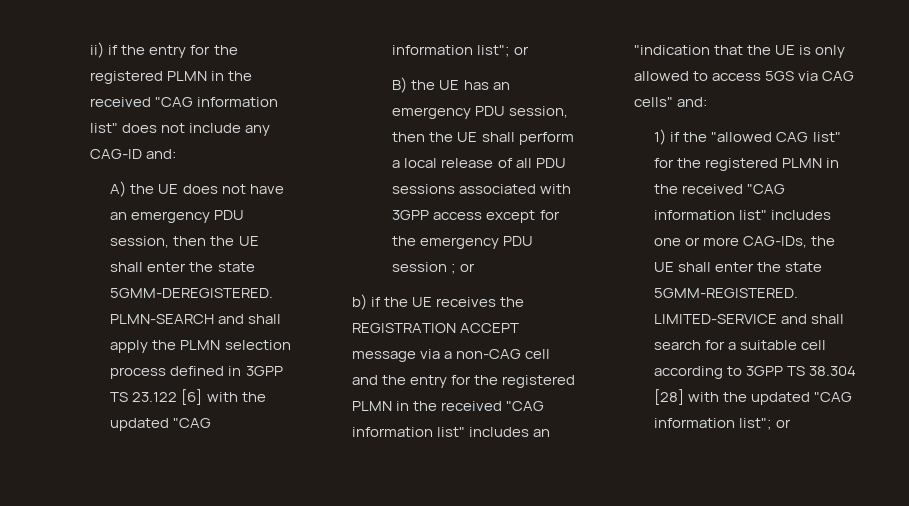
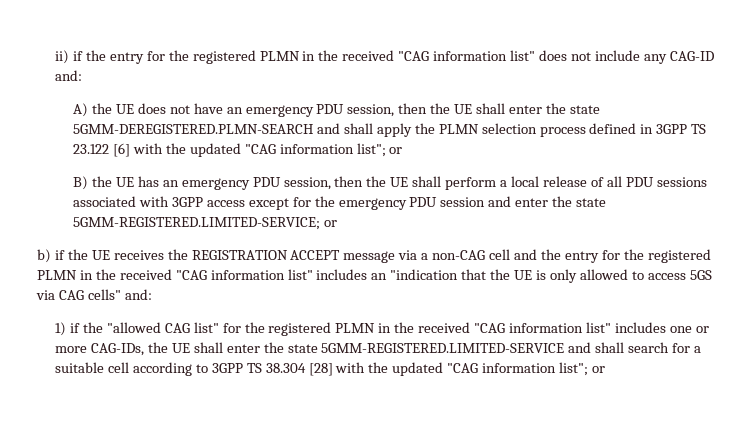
[451,263,457,274] ; -> [488,196,607,207] [73,217,321,230] and enter the state 5GMM-REGISTERED.LIMITED-SERVICE;

